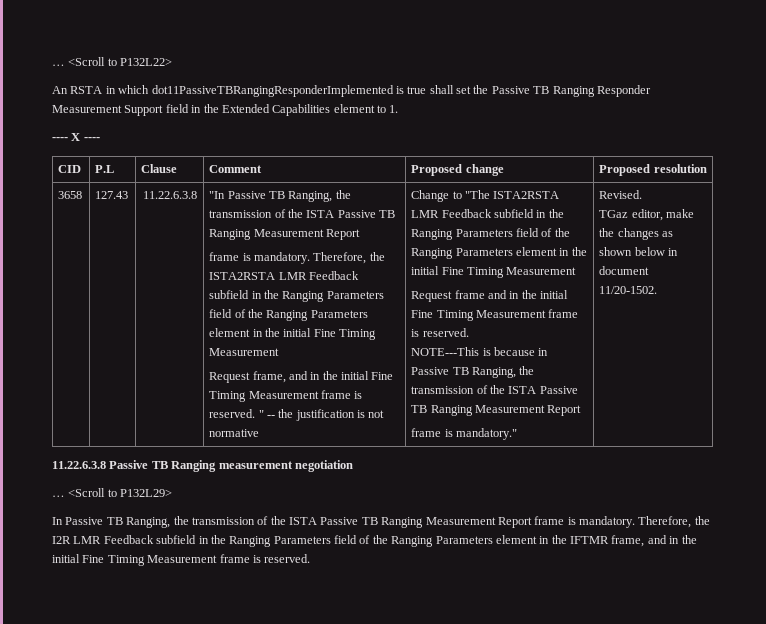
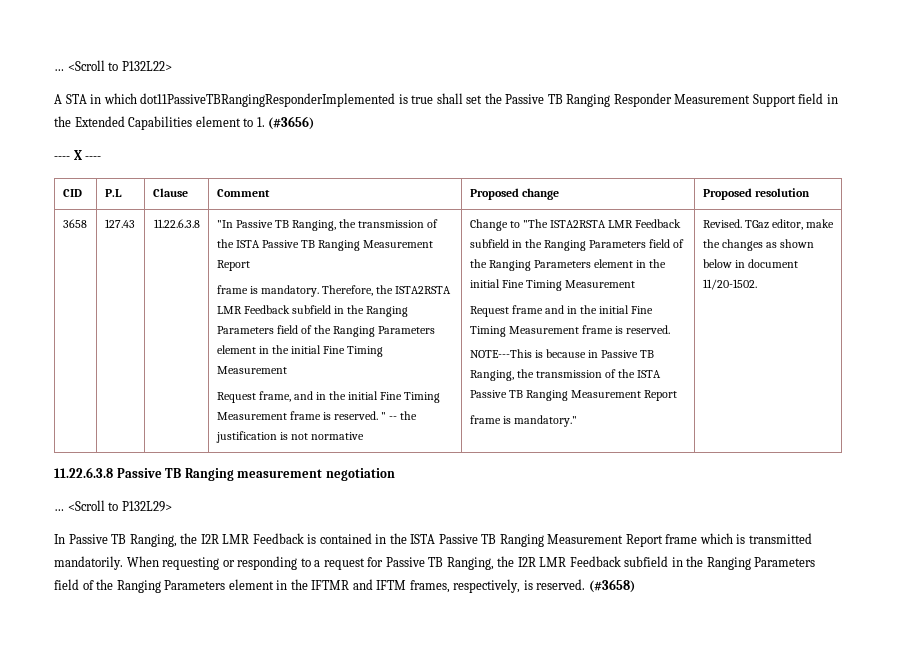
[52,86,103,94] An RSTA -> [54,94,87,104] A STA
(399, 109) none -> [268,116,315,130] (#3656)
(643, 194) // -> (742, 223) none
[191,516,269,525] transmission of -> [200,533,387,544] I2R LMR Feedback is contained in
[567,516,692,528] is mandatory. Therefore, -> [699,533,812,544] [54,556,494,570] which is transmitted mandatorily. When requesting or responding to a request for Passive TB Ranging,
[611,535,697,547] [52,554,311,566] frame, and in the initial Fine Timing Measurement frame is reserved. -> [352,579,635,593] and IFTM frames, respectively, is reserved. (#3658)

